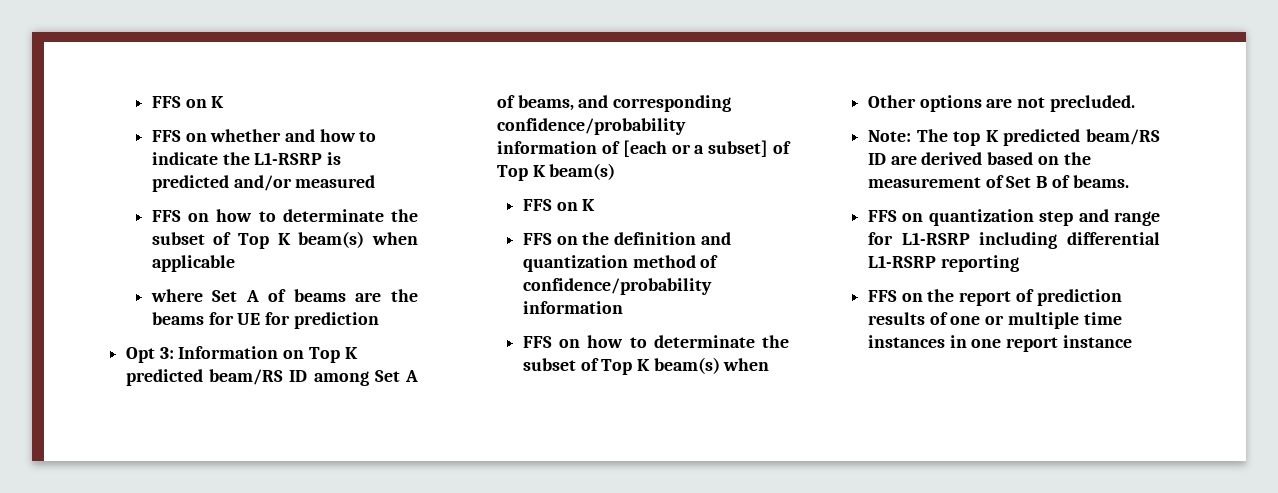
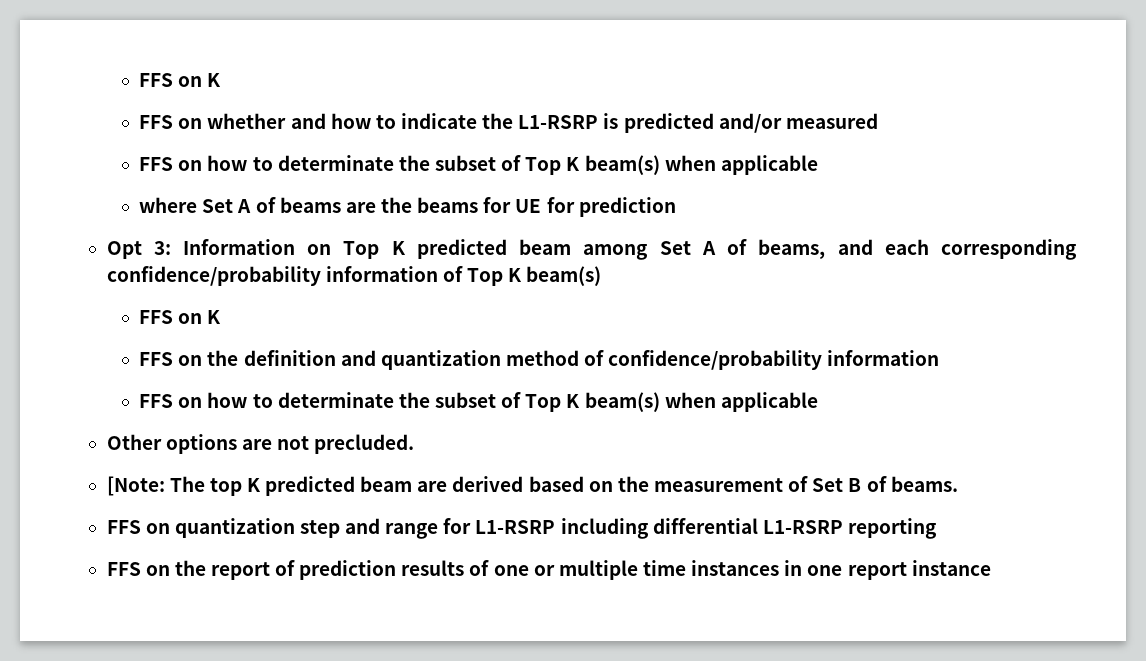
[209,369,308,385] beam/RS ID -> [519,239,572,255] beam
(609, 101) none -> [884,239,929,255] each
[622,140,791,157] [each or a subset] of -> (463, 274) none
(770, 364) none -> [720,392,818,412] applicable
[868,130,912,142] Note: -> [106,476,165,496] [Note:
[1086,129,1160,145] [868,153,887,165] beam/RS ID -> [360,476,413,492] beam

